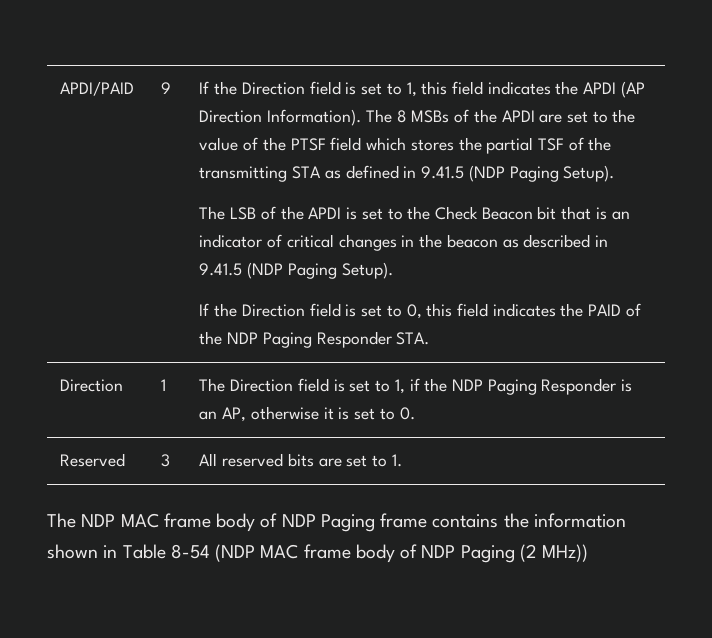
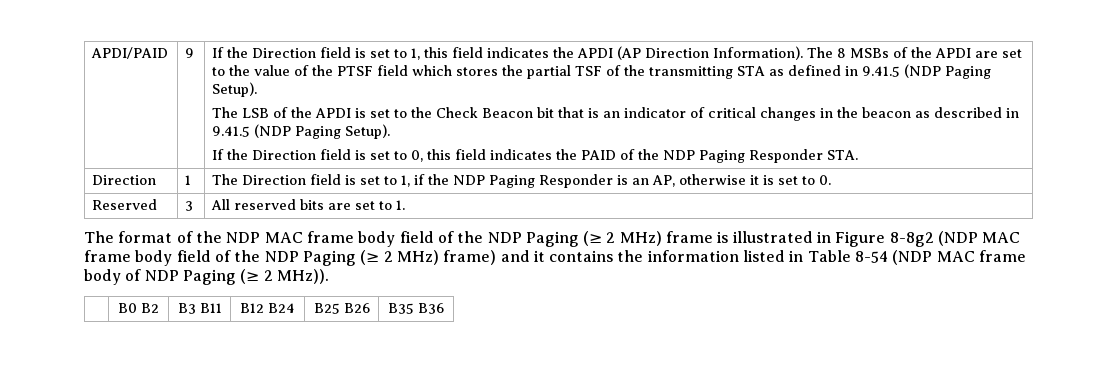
(76, 520) none -> [118,231,222,243] format of the
[260,513,428,532] of NDP Paging frame -> [399,231,1021,247] [84,250,545,266] field of the NDP Paging (≥ 2 MHz) frame is illustrated in Figure 8-8g2 (NDP MAC frame body field of the NDP Paging (≥ 2 MHz) frame) and it
[47,544,98,559] shown -> [743,250,786,262] listed
[519,544,589,562] (2 MHz)) -> [240,269,329,284] [118,303,159,313] [177,303,222,314] [239,303,295,313] [313,303,370,314] [388,303,444,314] (≥ 2 MHz)). // | B0 B2 | B3 B11 | B12 B24 | B25 B26 | B35 B36

